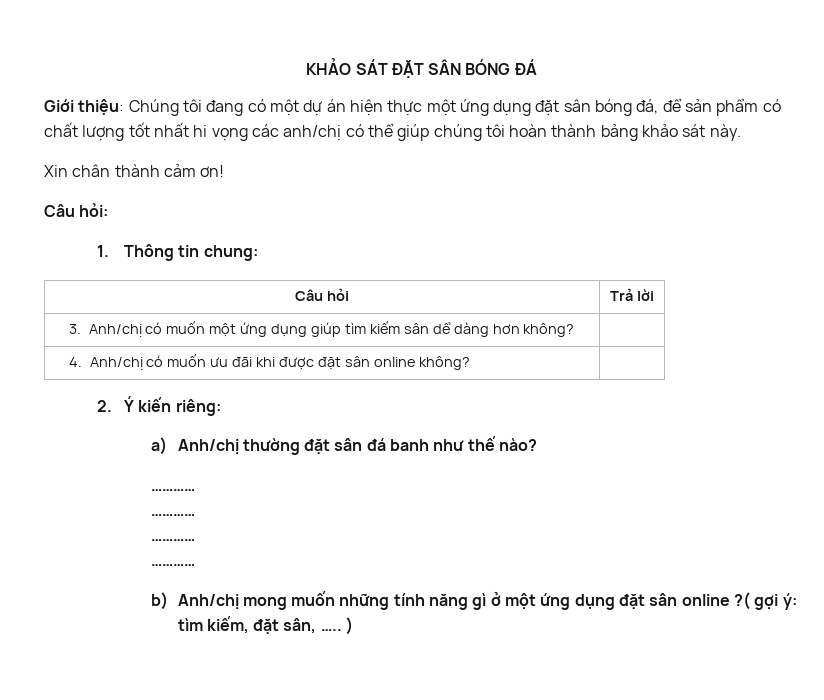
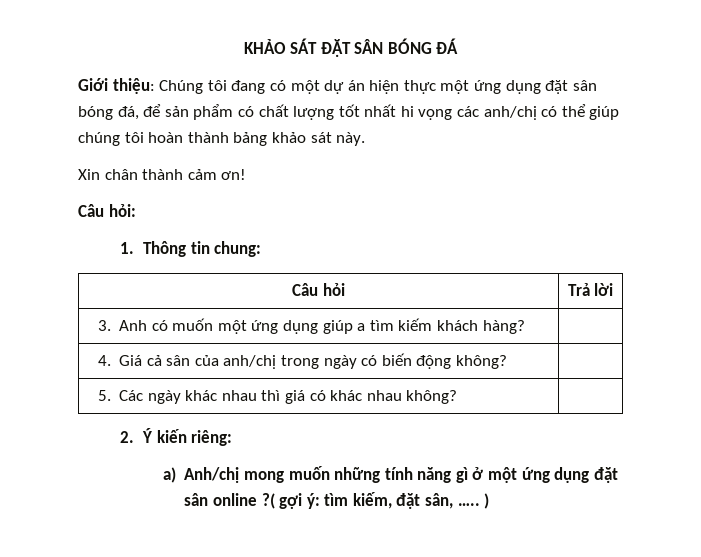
[88,324,142,338] Anh/chị -> [119,320,148,331] Anh
(342, 329) none -> [357,323,366,331] a
[403,322,575,337] [69,354,415,371] sân dể dàng hơn không? | // 4. Anh/chị có muốn ưu đãi khi được đặt sân online -> [436,320,525,334] [97,353,507,369] [97,390,402,404] khách hàng? | // 4. Giá cả sân của anh/chị trong ngày có biến động không? | // 5. Các ngày khác nhau thì giá có khác nhau
[242,436,538,455] [150,489,195,491] [150,514,195,516] [150,539,195,541] [150,564,195,566] [150,592,239,610] thường đặt sân đá banh như thế nào? // ………… // ………… // ………… // ………… // b) Anh/chị -> (240, 475) none

